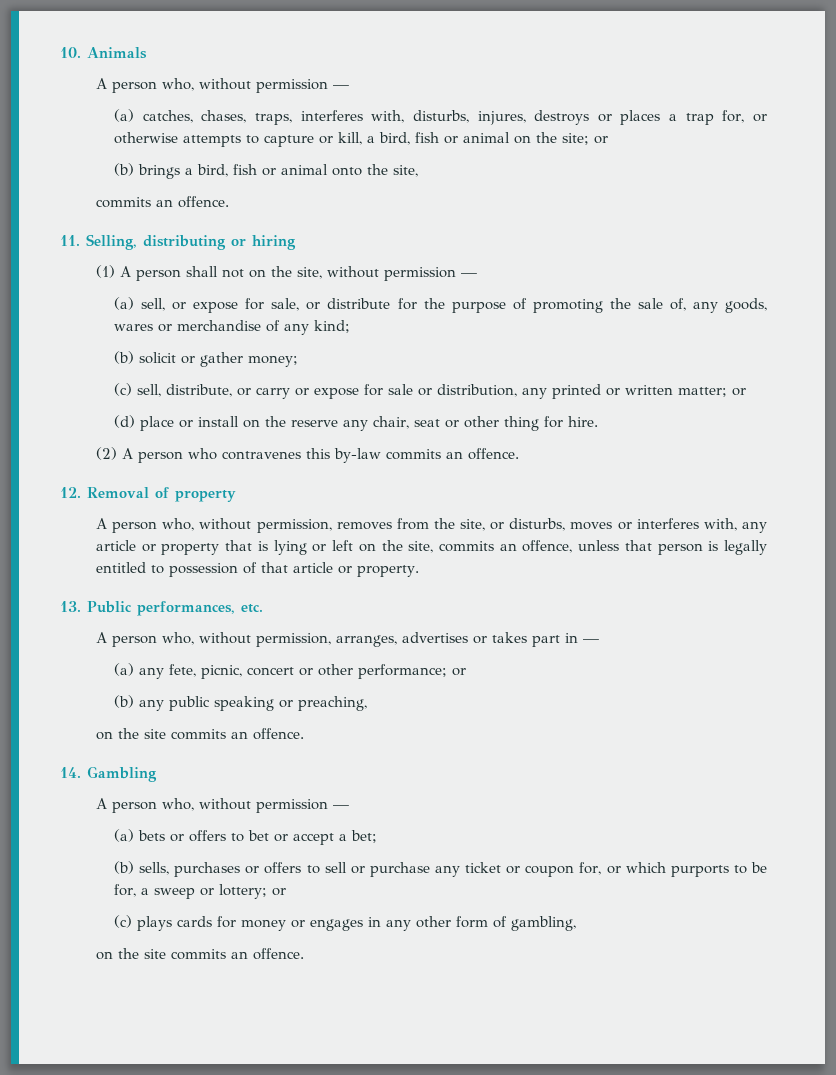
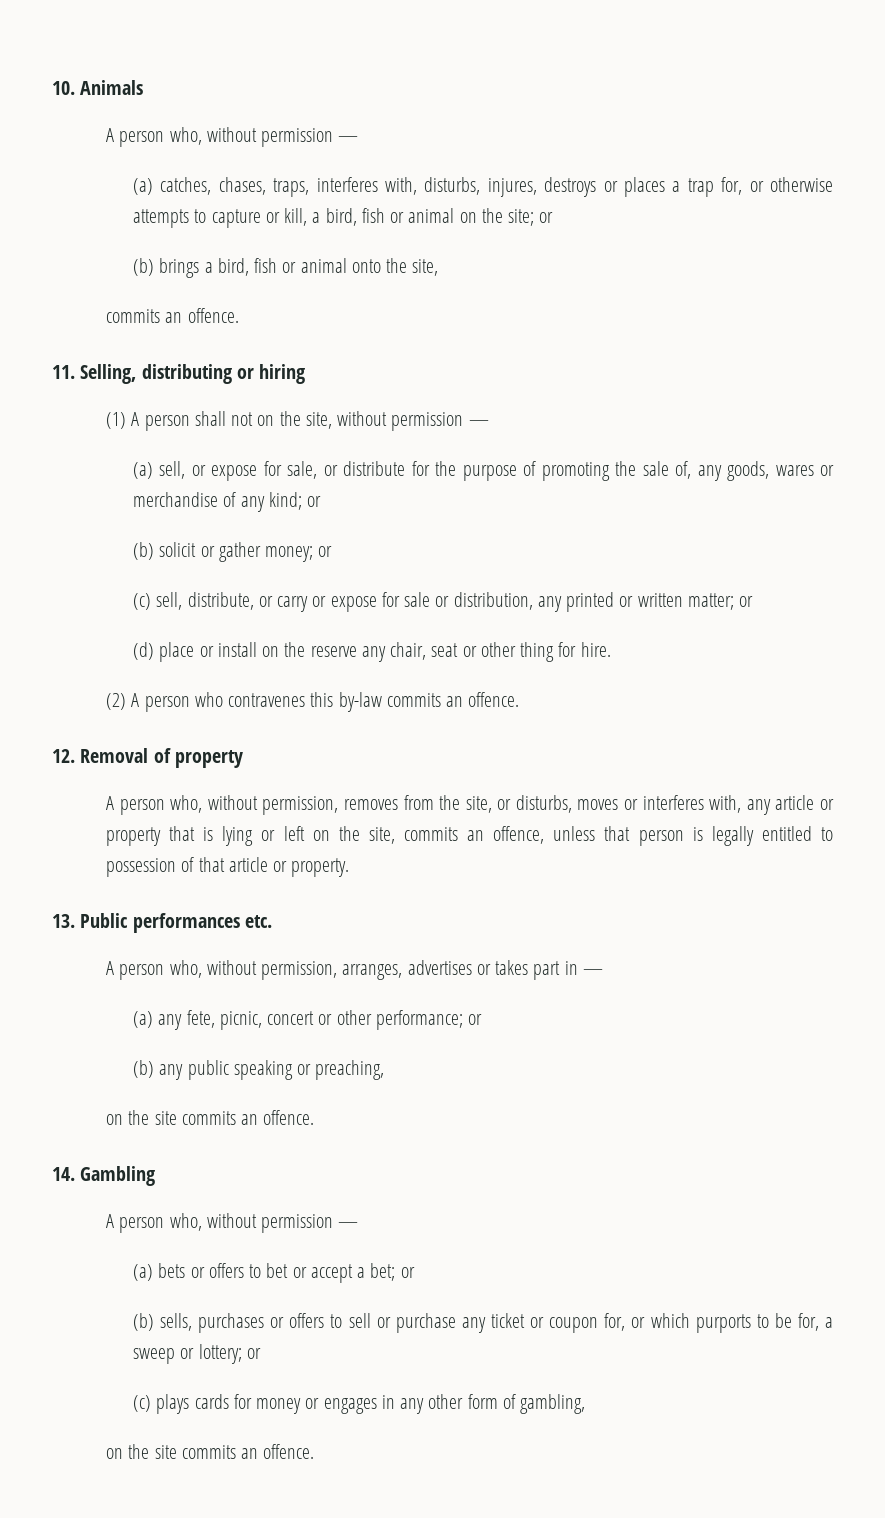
(351, 326) none -> [307,496,322,507] or
(299, 361) none -> [318,546,333,557] or
[137,601,235,616] performances, -> [132,913,240,933] performances
(378, 836) none -> [400,1267,415,1278] or

